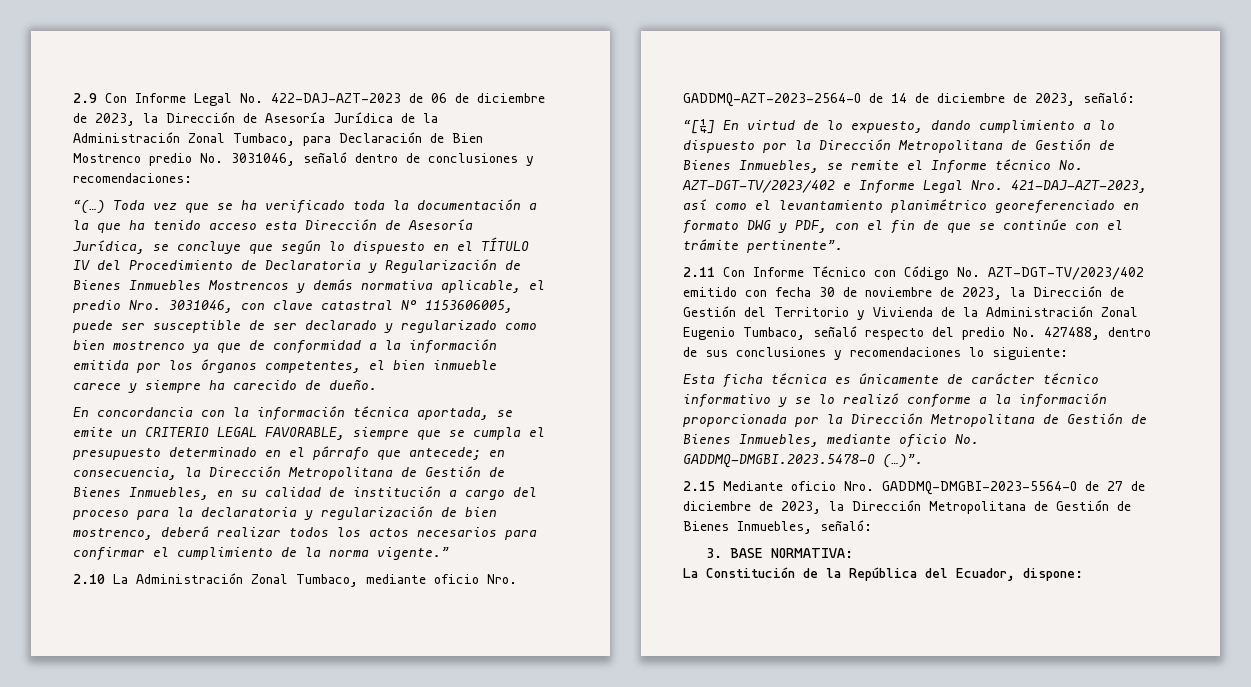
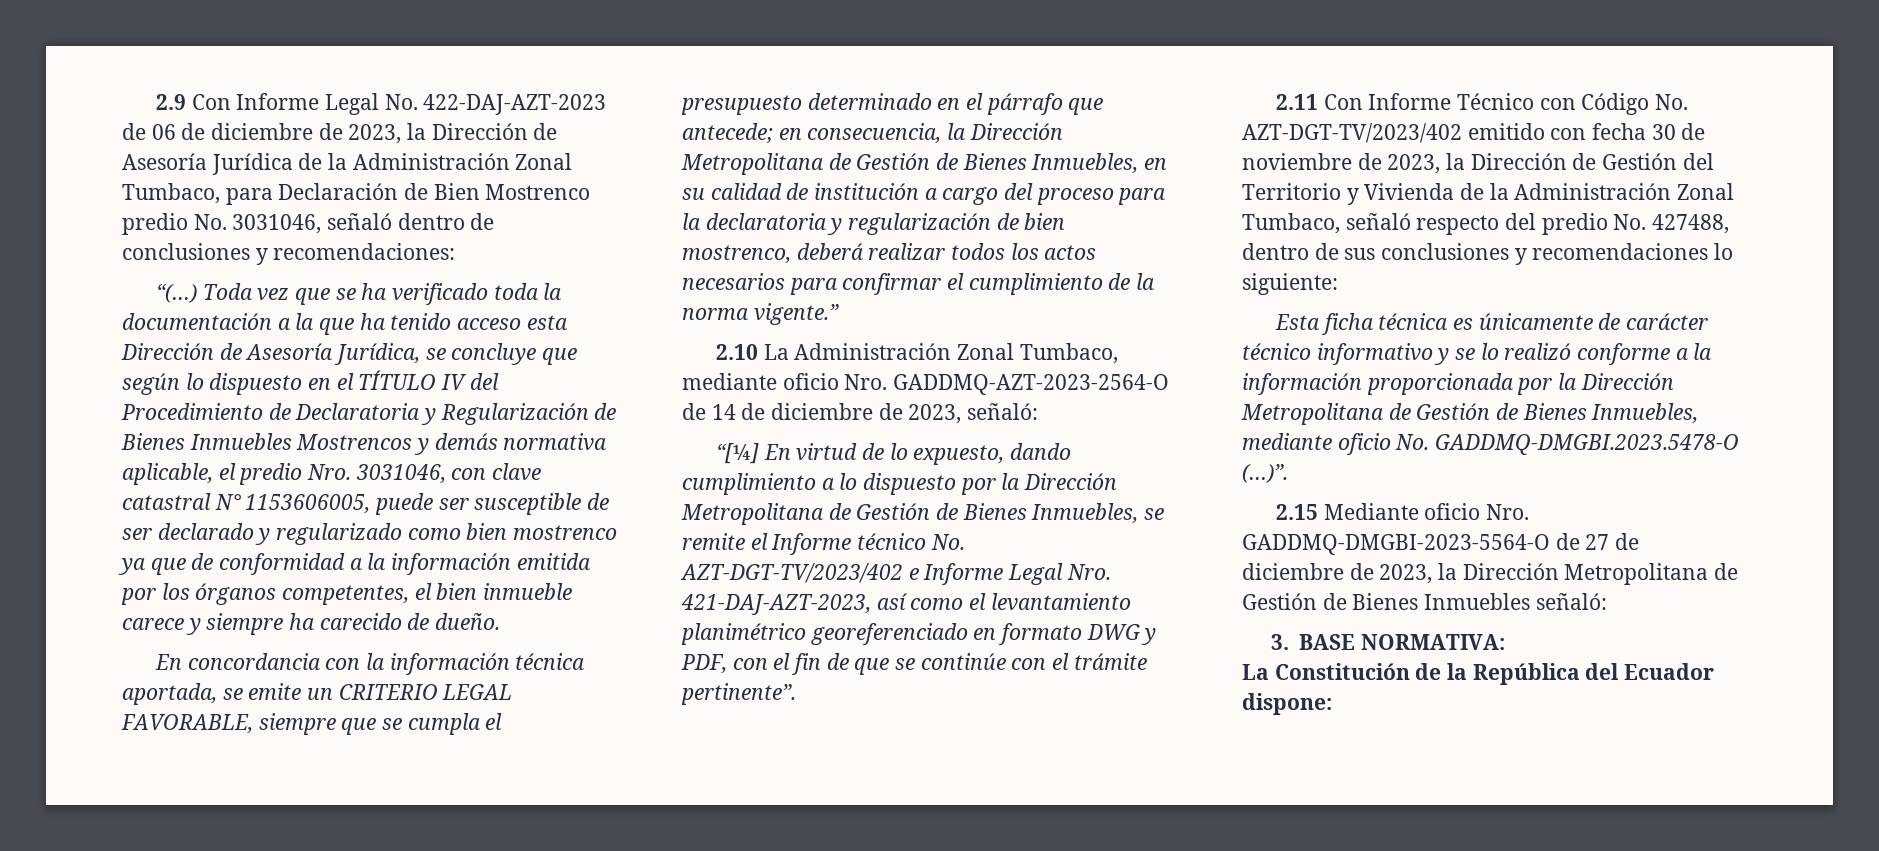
[683,327,735,340] Eugenio -> (1735, 191) none
[737,521,812,534] Inmuebles, -> [1424,593,1531,610] Inmuebles
[956,568,1015,581] Ecuador, -> [1624,663,1715,680] Ecuador

